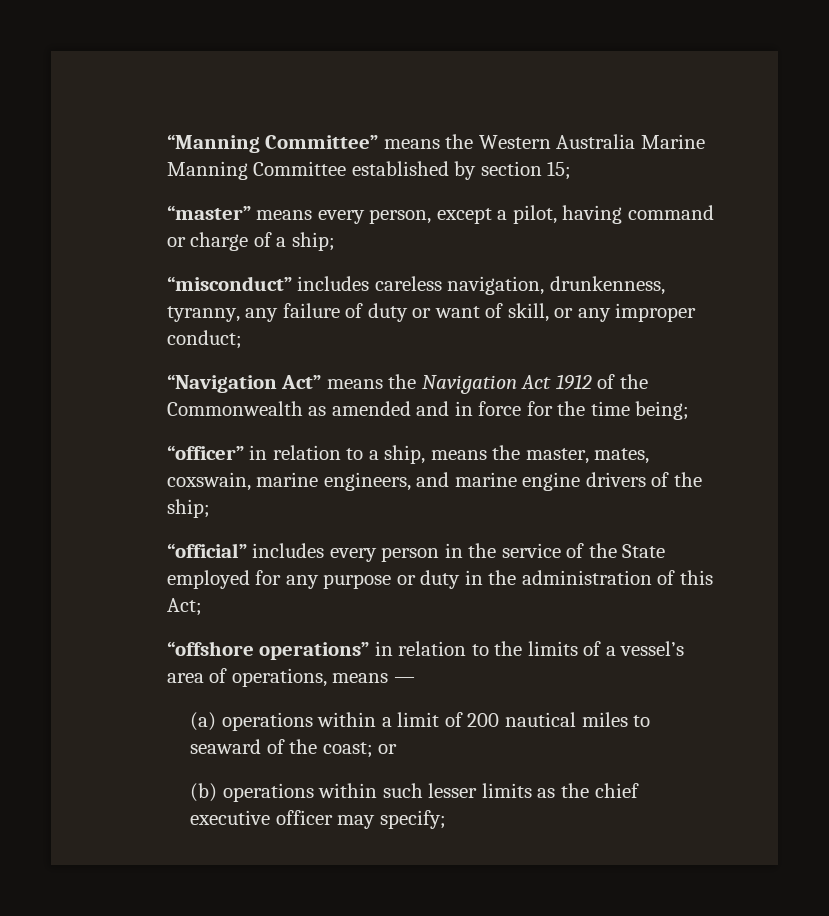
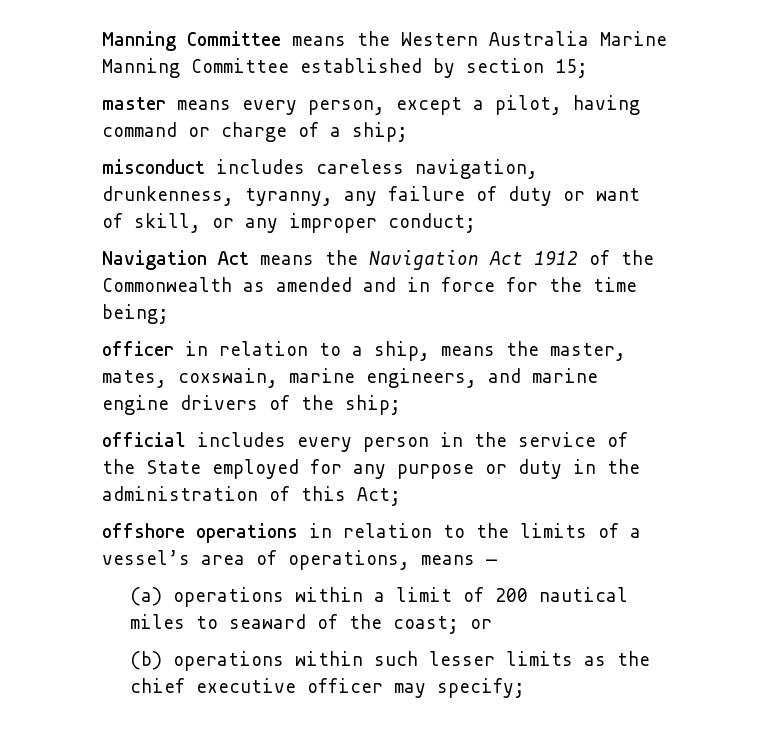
[166,134,379,153] “Manning Committee” -> [102,31,282,51] Manning Committee
[166,205,251,220] “master” -> [102,97,167,110] master
[166,276,292,291] “misconduct” -> [102,159,206,174] misconduct
[166,374,322,393] “Navigation Act” -> [102,250,250,270] Navigation Act
[166,445,244,460] “officer” -> [102,341,175,356] officer
[166,543,247,558] “official” -> [102,432,187,447] official
[166,641,370,660] “offshore operations” -> [102,523,299,543] offshore operations

